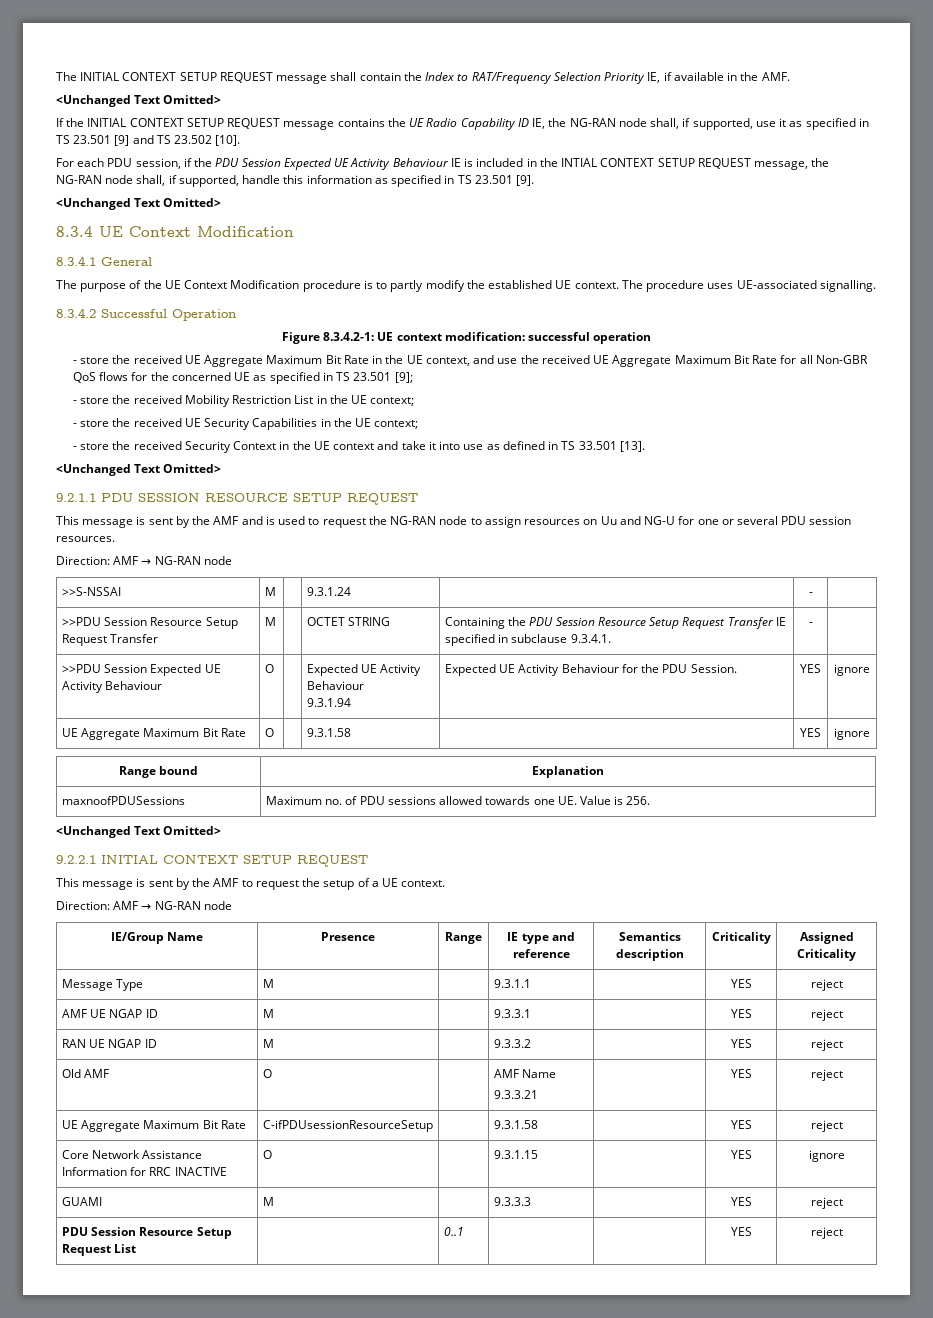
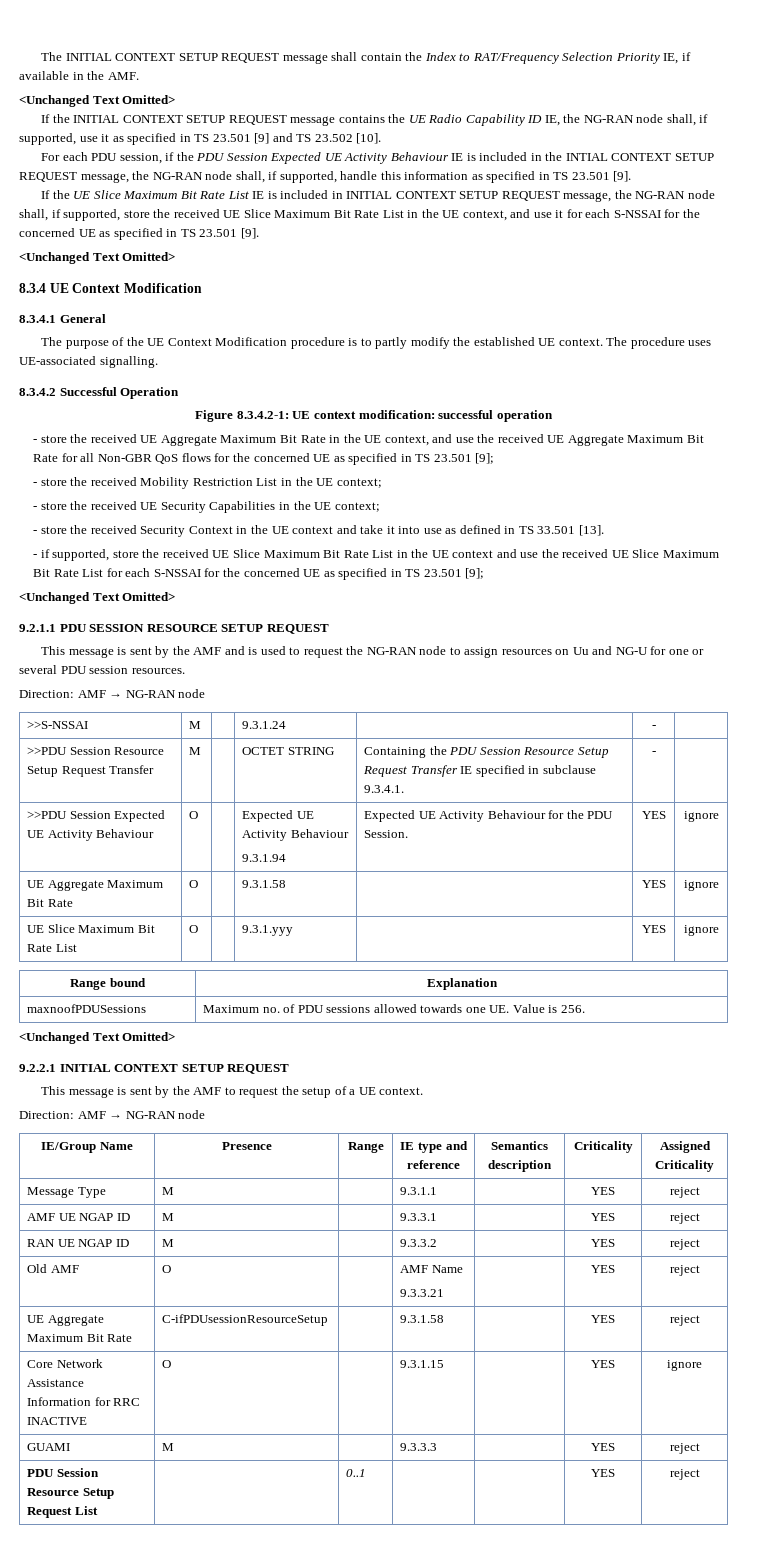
(535, 180) none -> [41,190,715,202] [19,209,700,221] [19,228,259,240] // If the UE Slice Maximum Bit Rate List IE is included in INITIAL CONTEXT SETUP REQUEST message, the NG-RAN node shall, if supported, store the received UE Slice Maximum Bit Rate List in the UE context, and use it for each S-NSSAI for the concerned UE as specified in TS 23.501 [9].
(645, 446) none -> [33,549,719,561] [33,568,485,580] // - if supported, store the received UE Slice Maximum Bit Rate List in the UE context and use the received UE Slice Maximum Bit Rate List for each S-NSSAI for the concerned UE as specified in TS 23.501 [9];
(870, 734) none -> [27,924,155,933] [27,944,77,952] [189,925,199,933] [242,925,294,936] [641,925,666,933] [683,925,719,936] // UE Slice Maximum Bit Rate List | O | | 9.3.1.yyy | | YES | ignore

